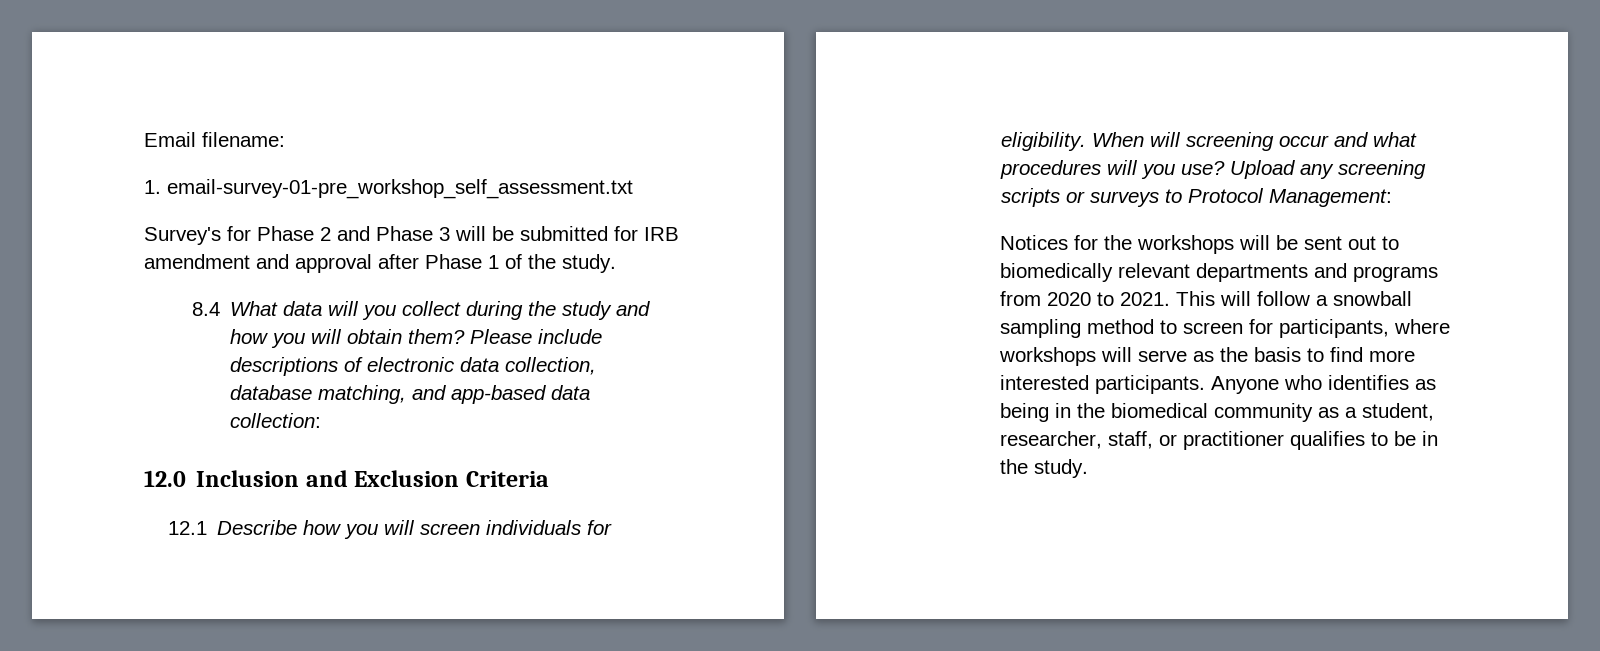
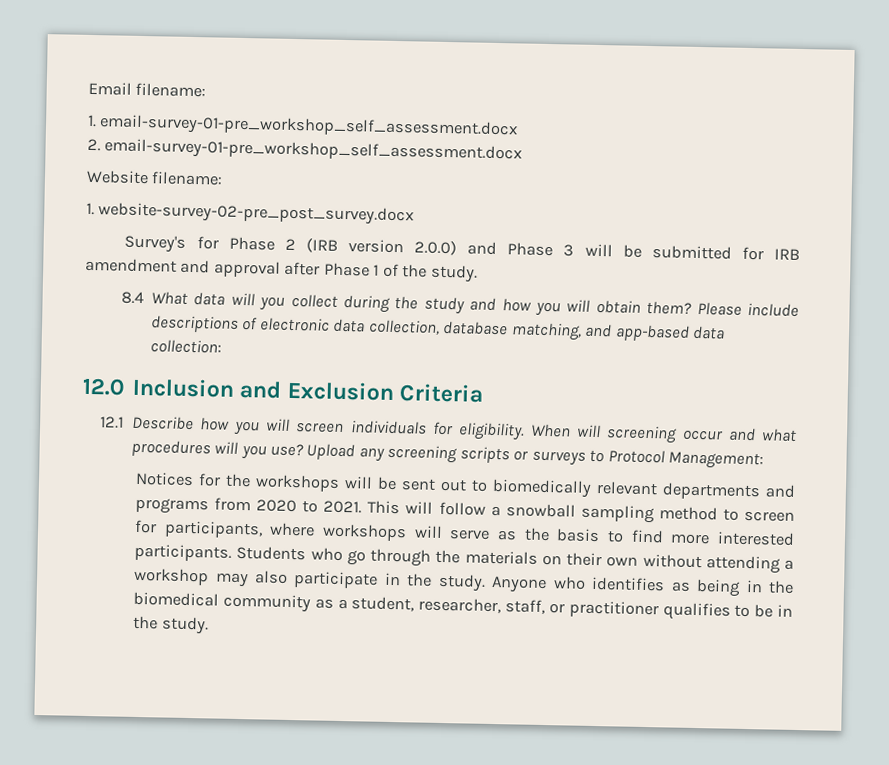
[167,179,633,199] email-survey-01-pre_workshop_self_assessment.txt -> [99,114,519,140] [87,138,523,164] [86,169,224,186] [86,202,415,226] email-survey-01-pre_workshop_self_assessment.docx // 2. email-survey-01-pre_workshop_self_assessment.docx // Website filename: // 1. website-survey-02-pre_post_survey.docx
(331, 234) none -> [305,238,458,256] (IRB version 2.0.0)
(1205, 384) none -> [236,545,794,574] [133,567,486,592] Students who go through the materials on their own without attending a workshop may also participate in the study.

